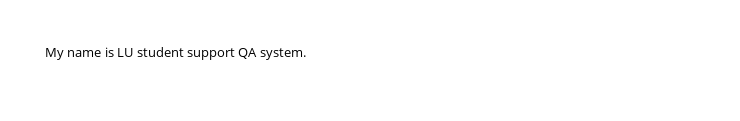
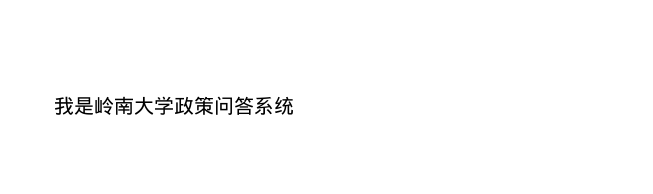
[45,47,306,60] My name is LU student support QA system. -> [54,96,294,115] 我是岭南大学政策问答系统

